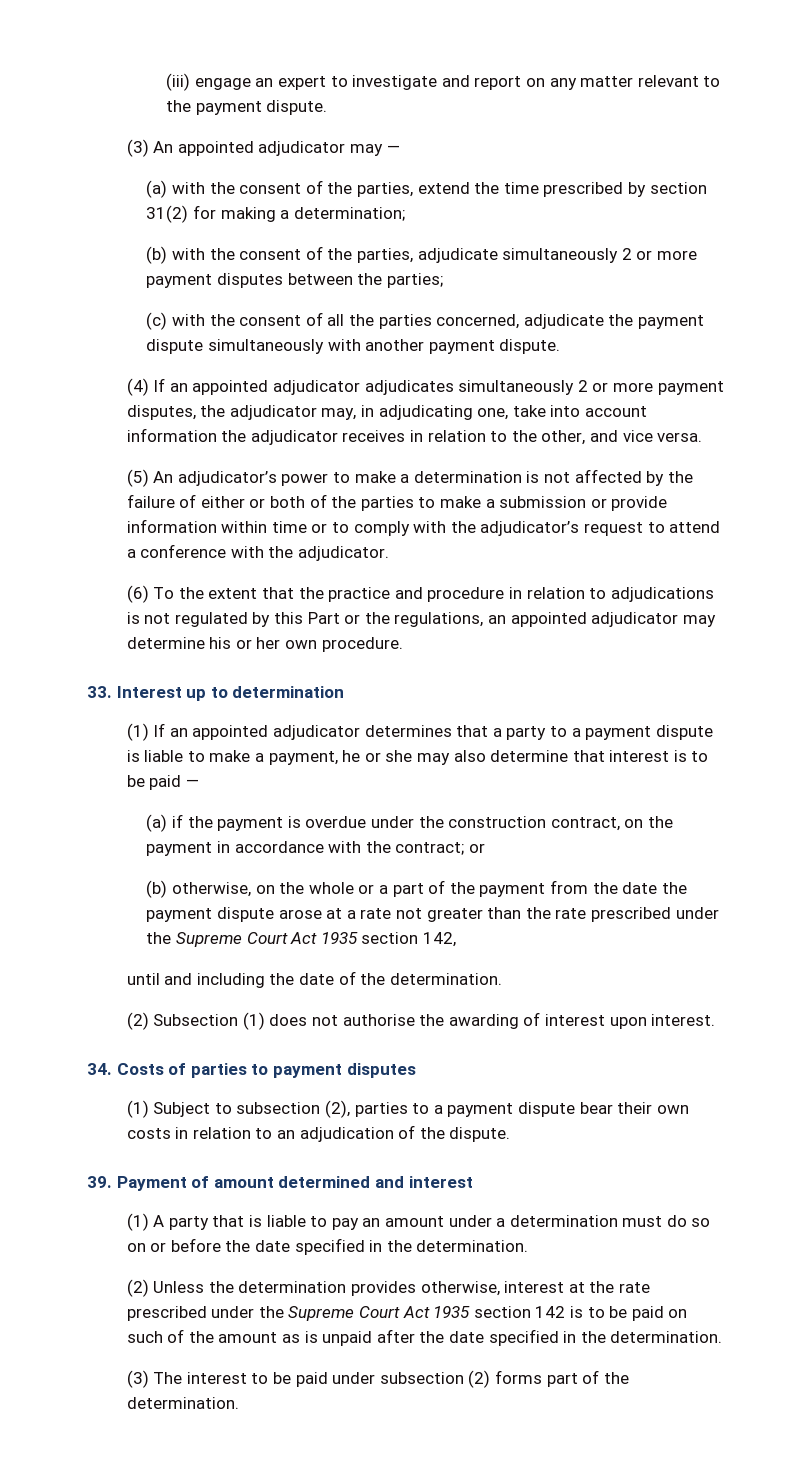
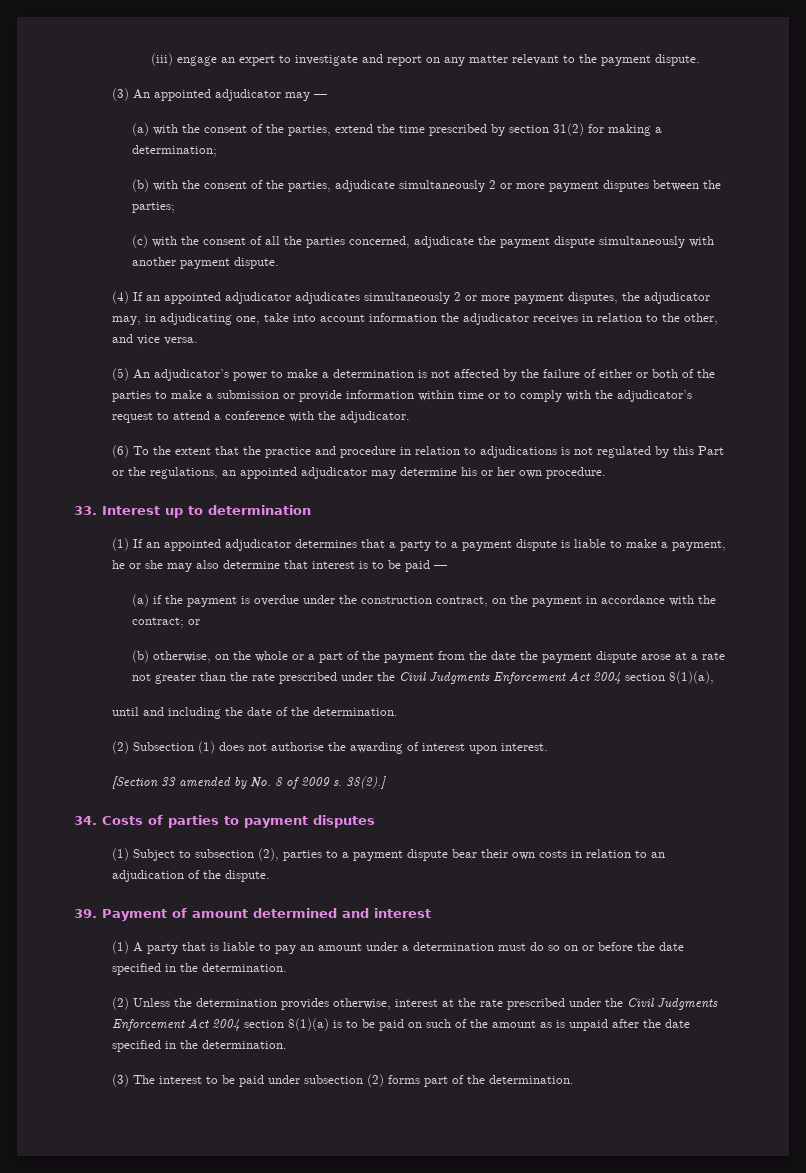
[176,932,456,947] Supreme Court Act 1935 section 142, -> [398,671,714,684] Civil Judgments Enforcement Act 2004 section 8(1)(a),
(716, 1020) none -> [112,776,387,789] // [Section 33 amended by No. 8 of 2009 s. 38(2).]
[288,1306,566,1321] Supreme Court Act 1935 section 142 -> [627,998,719,1010] [112,1018,330,1031] Civil Judgments Enforcement Act 2004 section 8(1)(a)

